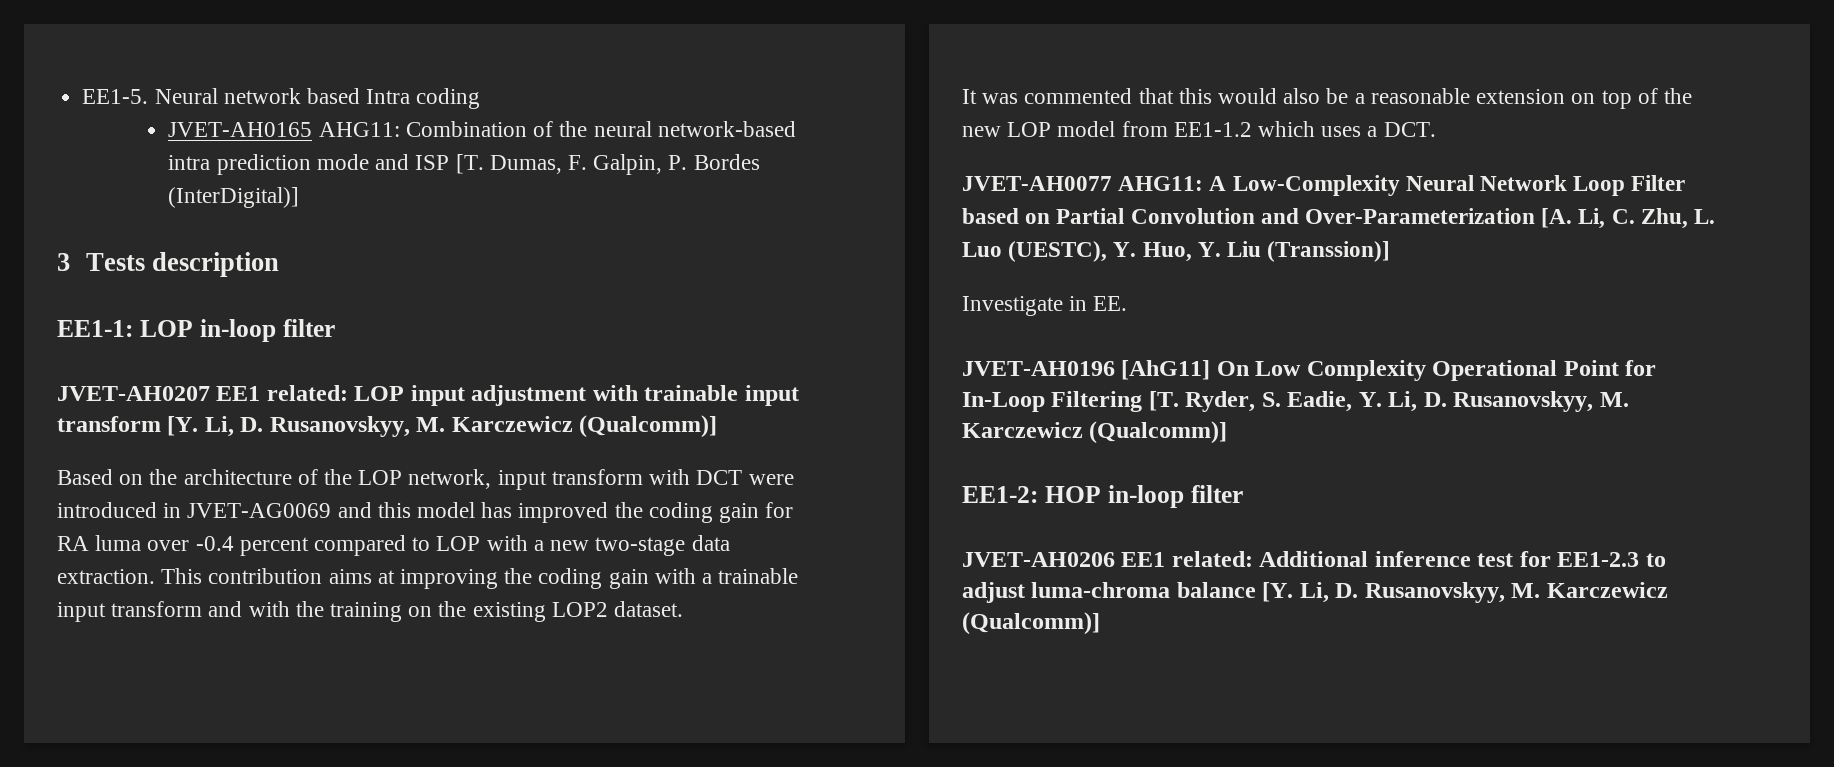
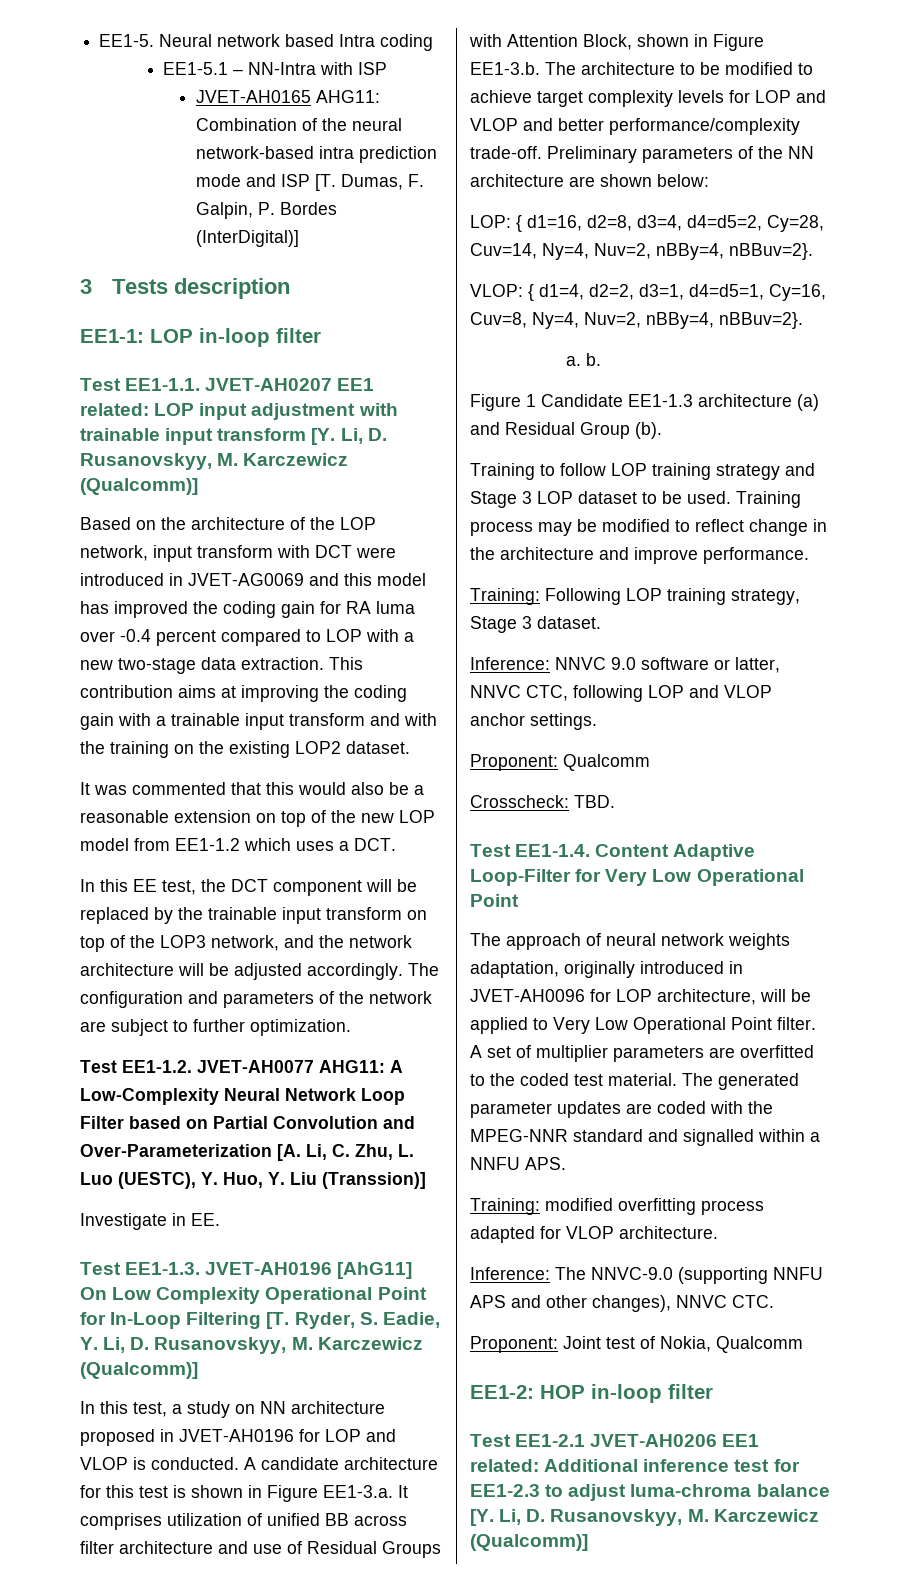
(481, 98) none -> [163,62,388,75] // EE1-5.1 – NN-Intra with ISP
(335, 328) none -> [80,378,201,391] Test EE1-1.1.
(1436, 129) none -> [80,879,417,896] [80,907,427,924] [80,935,412,952] [80,963,439,980] [80,991,432,1008] [80,1019,351,1036] [80,1060,192,1073] In this EE test, the DCT component will be replaced by the trainable input transform on top of the LOP3 network, and the network architecture will be adjusted accordingly. The configuration and parameters of the network are subject to further optimization. // Test EE1-1.2.
(1128, 303) none -> [80,1262,201,1275] Test EE1-1.3.
(1228, 432) none -> [80,1401,385,1418] [80,1429,396,1446] [80,1457,438,1470] [80,1485,408,1502] [80,1513,407,1530] [80,1541,441,1558] [469,34,764,51] [470,62,813,75] [470,90,826,107] [470,118,800,135] [470,146,814,163] [470,174,709,187] [470,215,824,232] [470,243,813,260] [470,284,826,301] [470,312,803,329] [566,353,602,366] [470,394,819,411] [470,422,662,439] [470,463,815,480] [470,491,801,508] [470,519,827,536] [470,547,809,564] [470,588,800,605] [470,616,601,633] [470,657,780,673] [470,685,772,702] [470,713,597,730] [470,754,650,771] [470,795,615,808] [470,844,756,861] [470,869,804,886] [470,894,519,907] [470,933,790,950] [470,961,743,978] [470,989,811,1005] [470,1017,816,1034] [470,1045,814,1062] [470,1073,799,1090] [470,1101,773,1118] [470,1129,820,1146] [470,1157,566,1170] [470,1198,764,1215] [470,1226,718,1243] [470,1267,823,1284] [470,1295,774,1312] [470,1336,803,1353] // In this test, a study on NN architecture proposed in JVET-AH0196 for LOP and VLOP is conducted. A candidate architecture for this test is shown in Figure EE1-3.a. It comprises utilization of unified BB across filter architecture and use of Residual Groups with Attention Block, shown in Figure EE1-3.b. The architecture to be modified to achieve target complexity levels for LOP and VLOP and better performance/complexity trade-off. Preliminary parameters of the NN architecture are shown below: // LOP: { d1=16, d2=8, d3=4, d4=d5=2, Cy=28, Cuv=14, Ny=4, Nuv=2, nBBy=4, nBBuv=2}. // VLOP: { d1=4, d2=2, d3=1, d4=d5=1, Cy=16, Cuv=8, Ny=4, Nuv=2, nBBy=4, nBBuv=2}. // a. b. // Figure 1 Candidate EE1-1.3 architecture (a) and Residual Group (b). // Training to follow LOP training strategy and Stage 3 LOP dataset to be used. Training process may be modified to reflect change in the architecture and improve performance. // Training: Following LOP training strategy, Stage 3 dataset. // Inference: NNVC 9.0 software or latter, NNVC CTC, following LOP and VLOP anchor settings. // Proponent: Qualcomm // Crosscheck: TBD. // Test EE1-1.4. Content Adaptive Loop-Filter for Very Low Operational Point // The approach of neural network weights adaptation, originally introduced in JVET-AH0096 for LOP architecture, will be applied to Very Low Operational Point filter. A set of multiplier parameters are overfitted to the coded test material. The generated parameter updates are coded with the MPEG-NNR standard and signalled within a NNFU APS. // Training: modified overfitting process adapted for VLOP architecture. // Inference: The NNVC-9.0 (supporting NNFU APS and other changes), NNVC CTC. // Proponent: Joint test of Nokia, Qualcomm
(1243, 494) none -> [470,1434,586,1447] Test EE1-2.1

